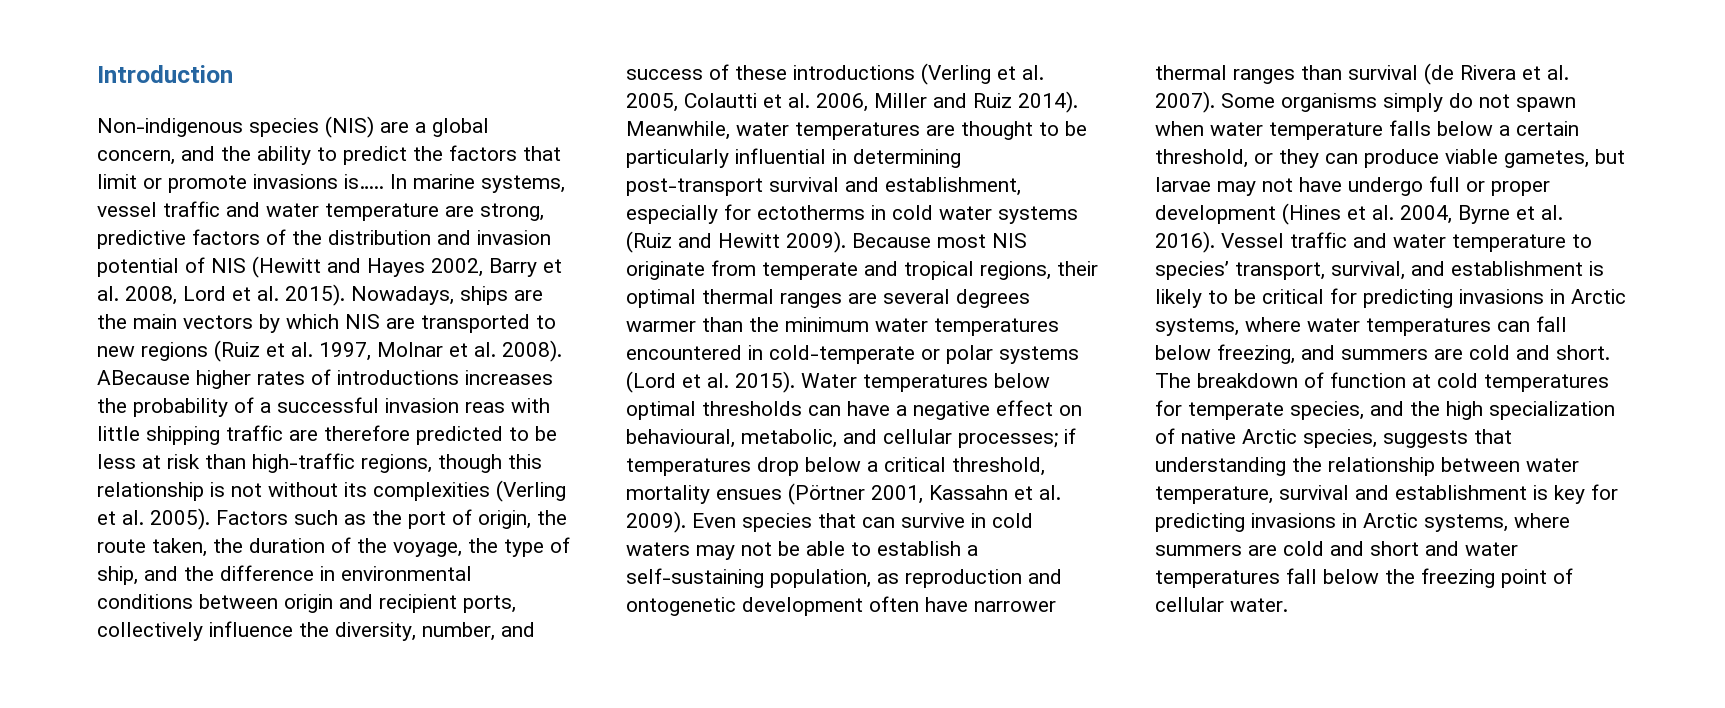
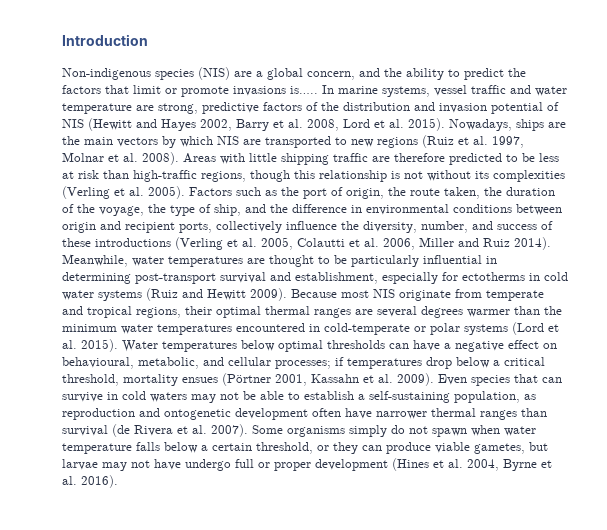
[97,369,553,389] [97,397,505,417] ABecause higher rates of introductions increases the probability of a successful invasion reas -> [183,153,216,163] Areas
[1221,232,1592,252] [1155,261,1604,280] [1155,288,1626,308] [1155,316,1567,336] [1155,344,1610,364] [1155,372,1609,392] [1155,400,1615,420] [1155,428,1512,448] [1155,457,1579,476] [1155,484,1618,504] [1155,513,1570,532] [1155,541,1518,556] [1155,568,1573,588] [1155,597,1288,612] Vessel traffic and water temperature to species’ transport, survival, and establishment is likely to be critical for predicting invasions in Arctic systems, where water temperatures can fall below freezing, and summers are cold and short. The breakdown of function at cold temperatures for temperate species, and the high specialization of native Arctic species, suggests that understanding the relationship between water temperature, survival and establishment is key for predicting invasions in Arctic systems, where summers are cold and short and water temperatures fall below the freezing point of cellular water. -> (118, 481) none

